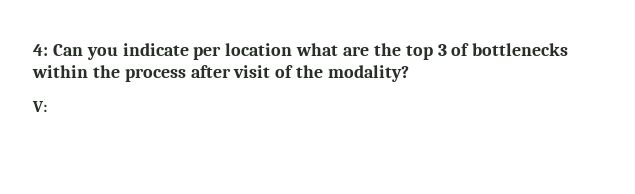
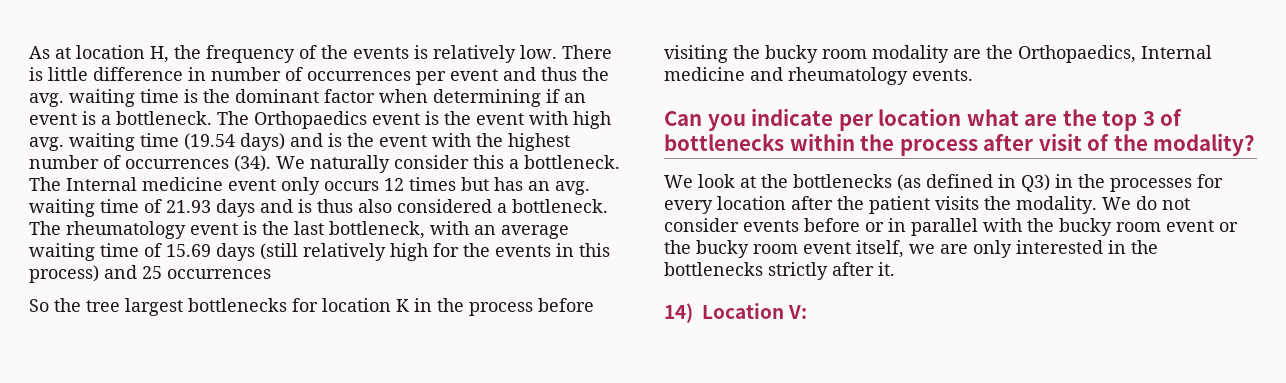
[33,44,48,56] 4: -> [29,45,612,63] [29,67,609,85] [29,89,586,107] [29,111,611,129] [29,133,570,151] [29,155,620,173] [29,177,590,195] [29,199,608,217] [29,221,569,239] [29,243,610,261] [29,265,271,283] [29,298,594,316] [664,45,1212,63] [664,67,973,85] As at location H, the frequency of the events is relatively low. There is little difference in number of occurrences per event and thus the avg. waiting time is the dominant factor when determining if an event is a bottleneck. The Orthopaedics event is the event with high avg. waiting time (19.54 days) and is the event with the highest number of occurrences (34). We naturally consider this a bottleneck. The Internal medicine event only occurs 12 times but has an avg. waiting time of 21.93 days and is thus also considered a bottleneck. The rheumatology event is the last bottleneck, with an average waiting time of 15.69 days (still relatively high for the events in this process) and 25 occurrences // So the tree largest bottlenecks for location K in the process before visiting the bucky room modality are the Orthopaedics, Internal medicine and rheumatology events. //
(410, 73) none -> [664,174,1223,192] [664,196,1190,214] [664,218,1238,236] [664,240,1158,258] [664,262,895,280] [664,303,784,323] We look at the bottlenecks (as defined in Q3) in the processes for every location after the patient visits the modality. We do not consider events before or in parallel with the bucky room event or the bucky room event itself, we are only interested in the bottlenecks strictly after it. // 14) Location

